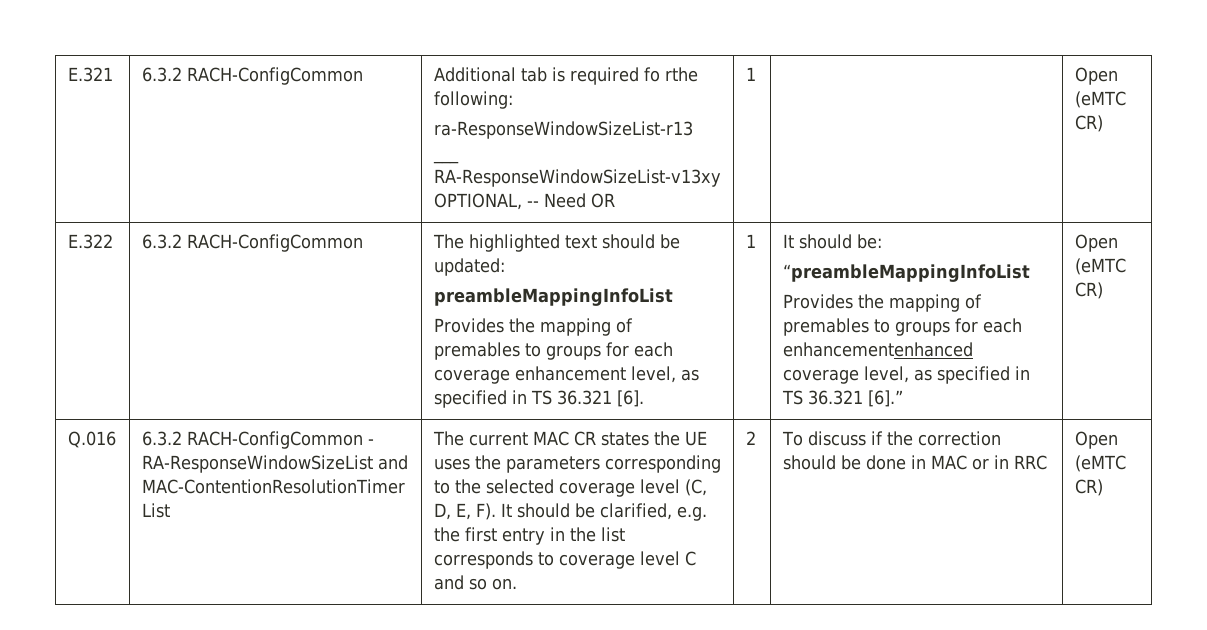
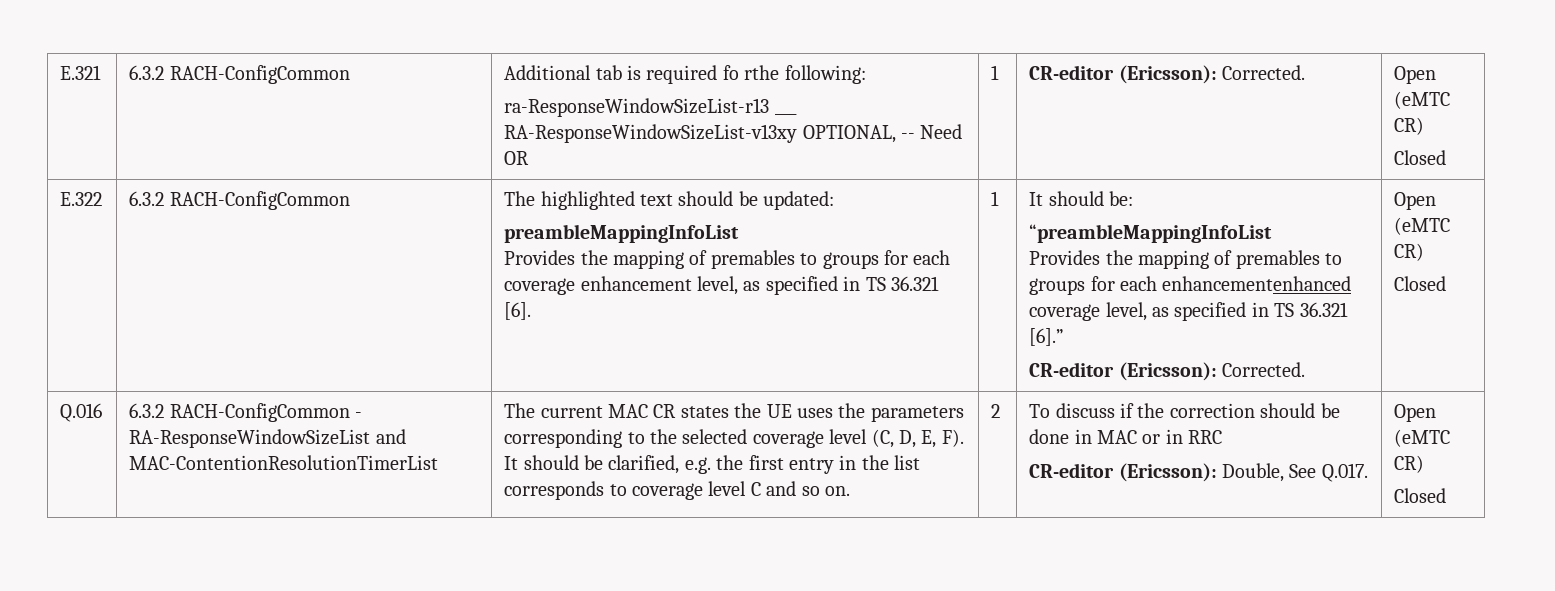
[1074,67,1118,85] [1074,91,1126,108] [1074,115,1103,132] | Open (eMTC CR) -> [1029,65,1306,84] [1394,66,1437,84] [1394,91,1451,109] [1394,117,1425,135] [1394,150,1447,165] CR-editor (Ericsson): Corrected. | Open (eMTC CR) // Closed
[1074,234,1118,252] [1074,258,1126,275] [1074,282,1103,299] | Open (eMTC CR) -> [1029,362,1306,381] [1394,192,1437,210] [1394,217,1451,235] [1394,243,1425,261] [1394,276,1447,291] // CR-editor (Ericsson): Corrected. | Open (eMTC CR) // Closed
[1074,431,1118,449] [1074,455,1126,472] [1074,479,1103,496] | Open (eMTC CR) -> [1029,463,1368,482] [1394,404,1437,422] [1394,429,1451,447] [1394,455,1425,473] [1394,488,1447,503] // CR-editor (Ericsson): Double, See Q.017. | Open (eMTC CR) // Closed

